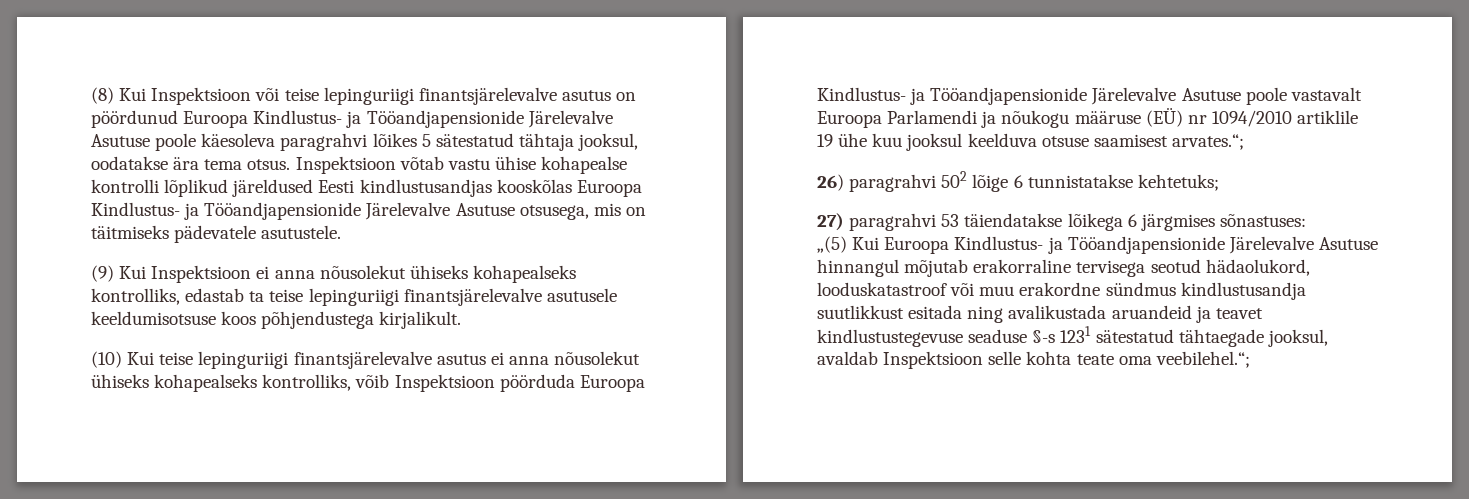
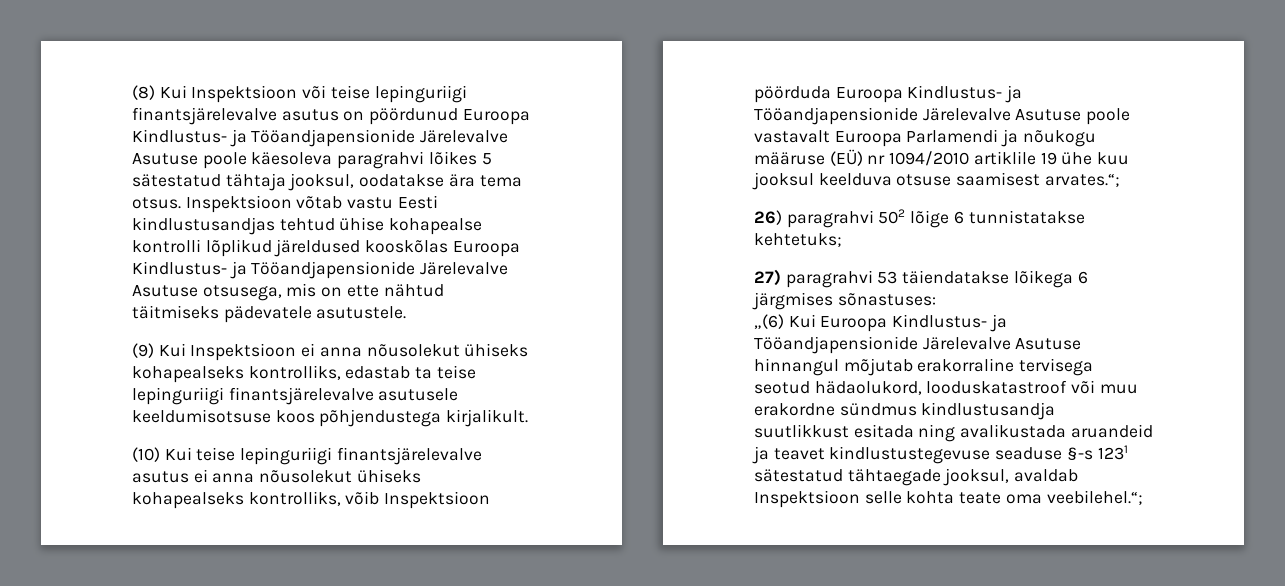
(490, 164) none -> [397,195,438,209] [132,217,335,235] Eesti kindlustusandjas tehtud
[318,179,492,197] Eesti kindlustusandjas -> (361, 248) none
(646, 211) none -> [346,284,444,297] ette nähtud
[817,236,847,253] „(5) -> [754,314,784,329] „(6)

